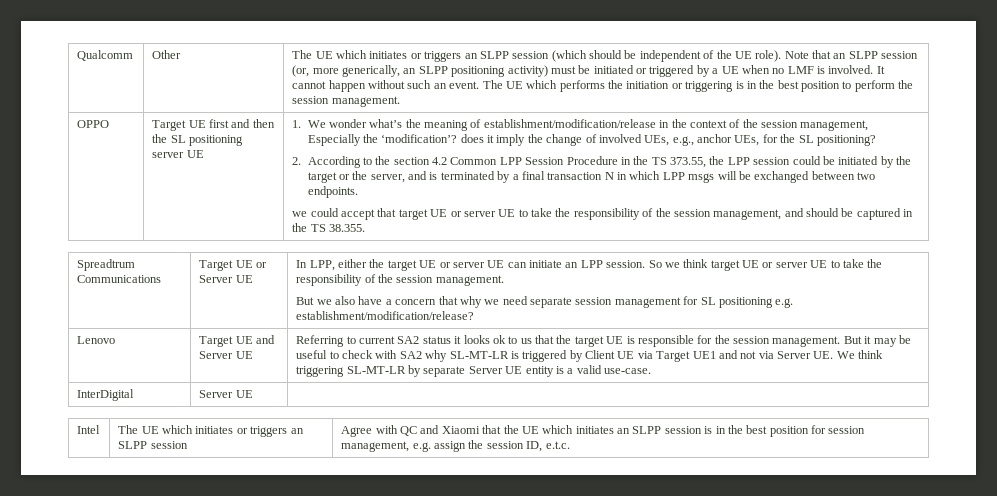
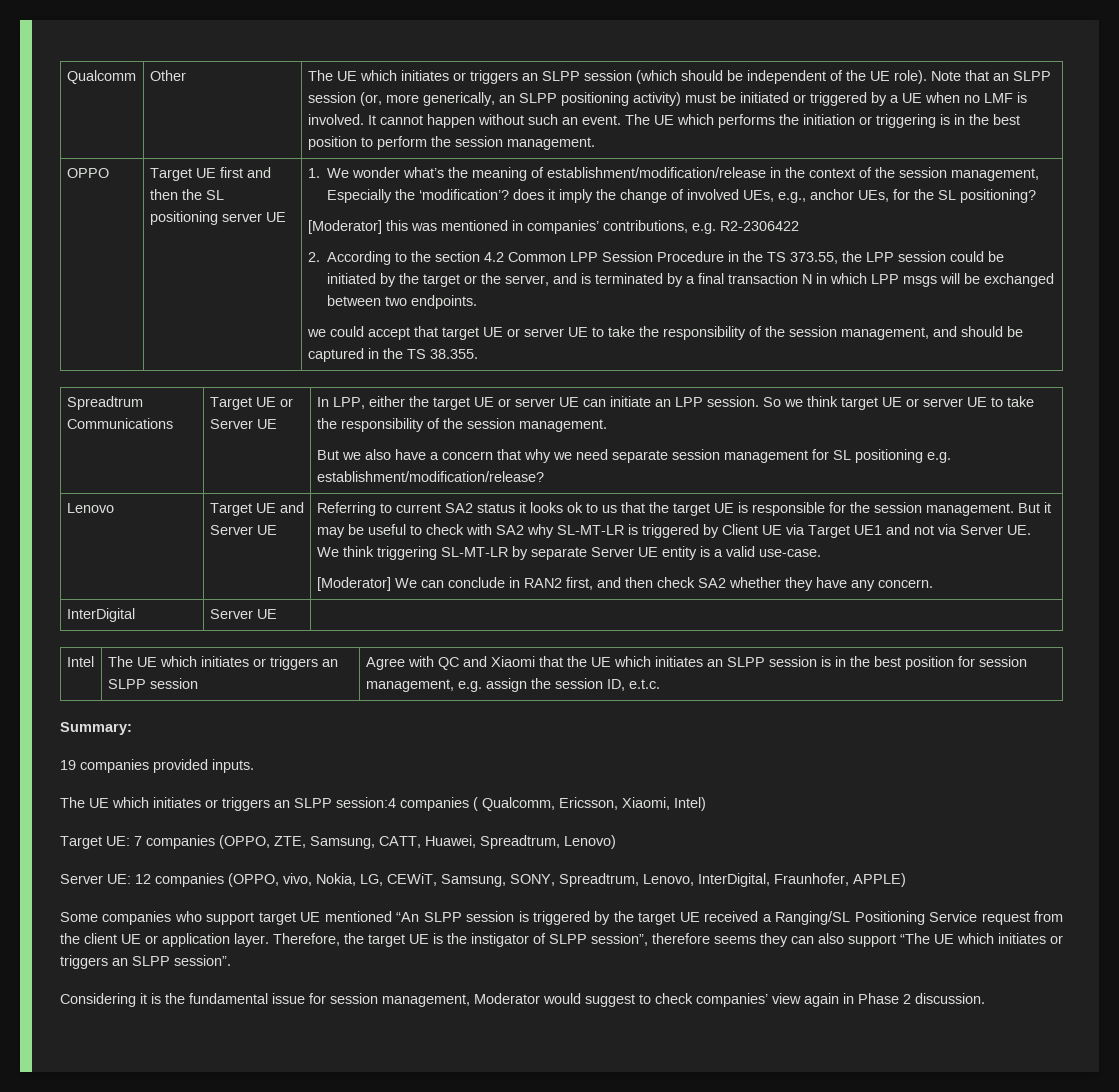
(876, 140) none -> [307,220,799,234] // [Moderator] this was mentioned in companies’ contributions, e.g. R2-2306422
(652, 371) none -> [316,577,933,591] // [Moderator] We can conclude in RAN2 first, and then check SA2 whether they have any concern.
(570, 445) none -> [60,722,132,735] [60,759,254,773] [60,797,706,811] [60,835,616,849] [60,873,906,887] [60,911,1064,925] [60,933,1063,947] [60,955,231,969] [60,993,985,1007] // Summary: // 19 companies provided inputs. // The UE which initiates or triggers an SLPP session:4 companies ( Qualcomm, Ericsson, Xiaomi, Intel) // Target UE: 7 companies (OPPO, ZTE, Samsung, CATT, Huawei, Spreadtrum, Lenovo) // Server UE: 12 companies (OPPO, vivo, Nokia, LG, CEWiT, Samsung, SONY, Spreadtrum, Lenovo, InterDigital, Fraunhofer, APPLE) // Some companies who support target UE mentioned “An SLPP session is triggered by the target UE received a Ranging/SL Positioning Service request from the client UE or application layer. Therefore, the target UE is the instigator of SLPP session”, therefore seems they can also support “The UE which initiates or triggers an SLPP session”. // Considering it is the fundamental issue for session management, Moderator would suggest to check companies’ view again in Phase 2 discussion.

